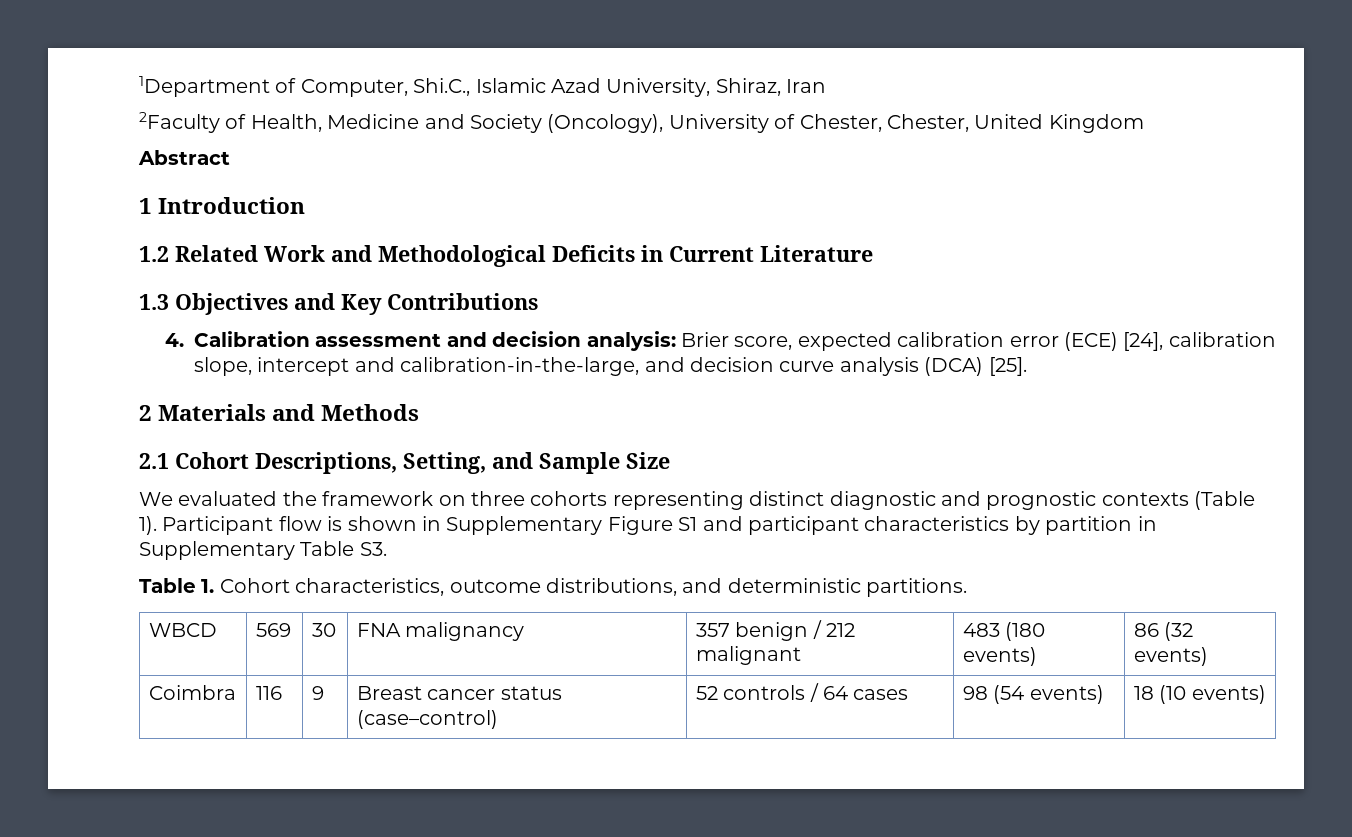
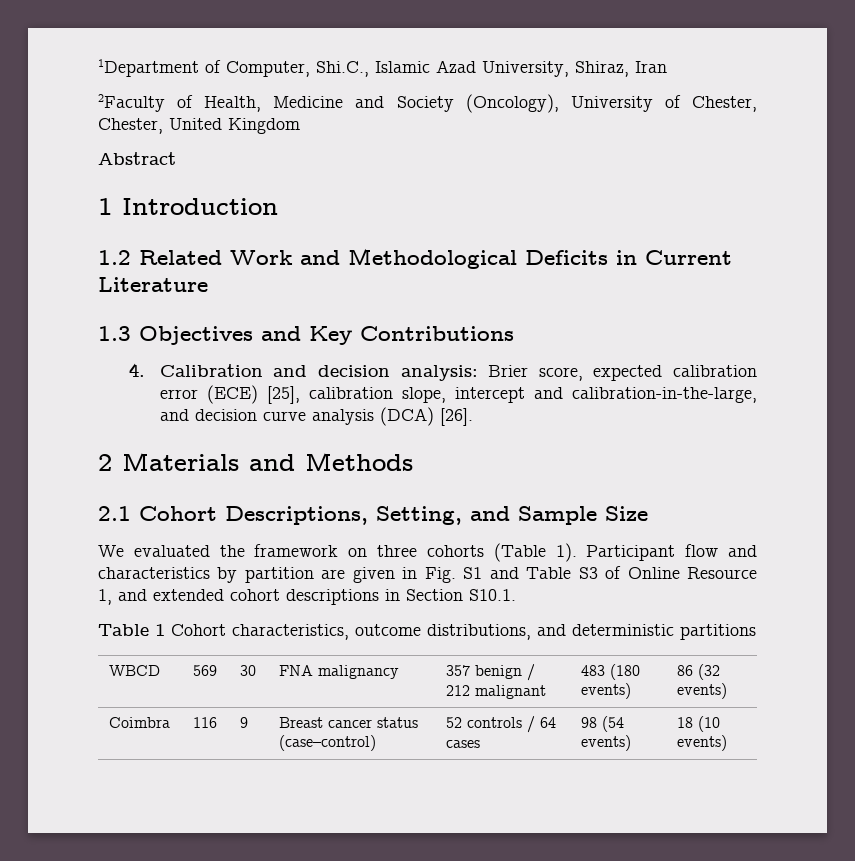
[315,333,442,347] assessment -> (263, 370) none
[1123,332,1164,351] [24], -> [266,386,300,404] [25],
[988,357,1027,376] [25]. -> [439,408,473,426] [26].
[612,491,1256,510] [139,516,1157,535] [139,541,387,560] [139,578,215,593] representing distinct diagnostic and prognostic contexts (Table 1). Participant flow is shown in Supplementary Figure S1 and participant characteristics by partition in Supplementary Table S3. // Table 1. -> [493,543,757,562] [98,566,757,583] [98,589,516,605] [98,624,165,636] (Table 1). Participant flow and characteristics by partition are given in Fig. S1 and Table S3 of Online Resource 1, and extended cohort descriptions in Section S10.1. // Table 1
[866,578,968,597] partitions. -> [680,624,756,640] partitions

